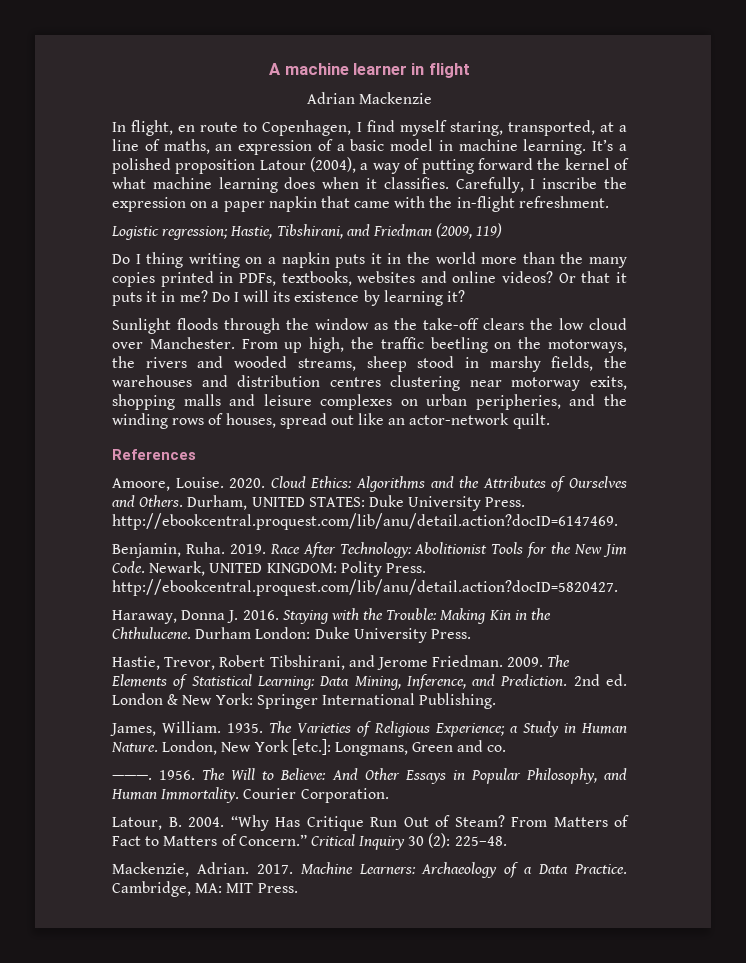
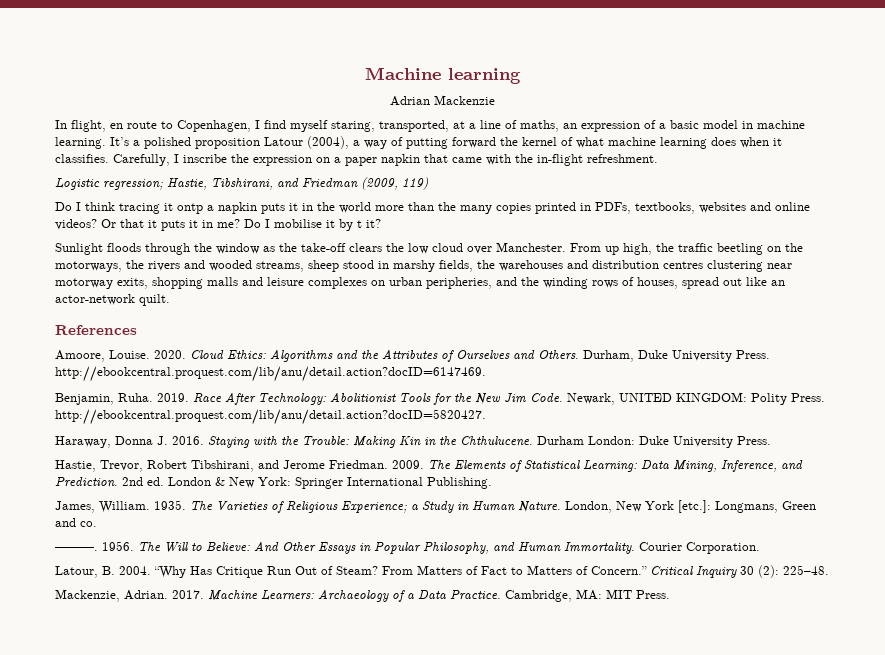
[269,63,470,78] A machine learner in flight -> [365,67,521,84] Machine learning
[146,252,263,268] thing writing on -> [85,202,203,214] think tracing it ontp
[243,290,443,306] will its existence by learning -> [274,219,362,231] mobilise it by t
[251,497,365,507] UNITED STATES: -> (634, 356) none

